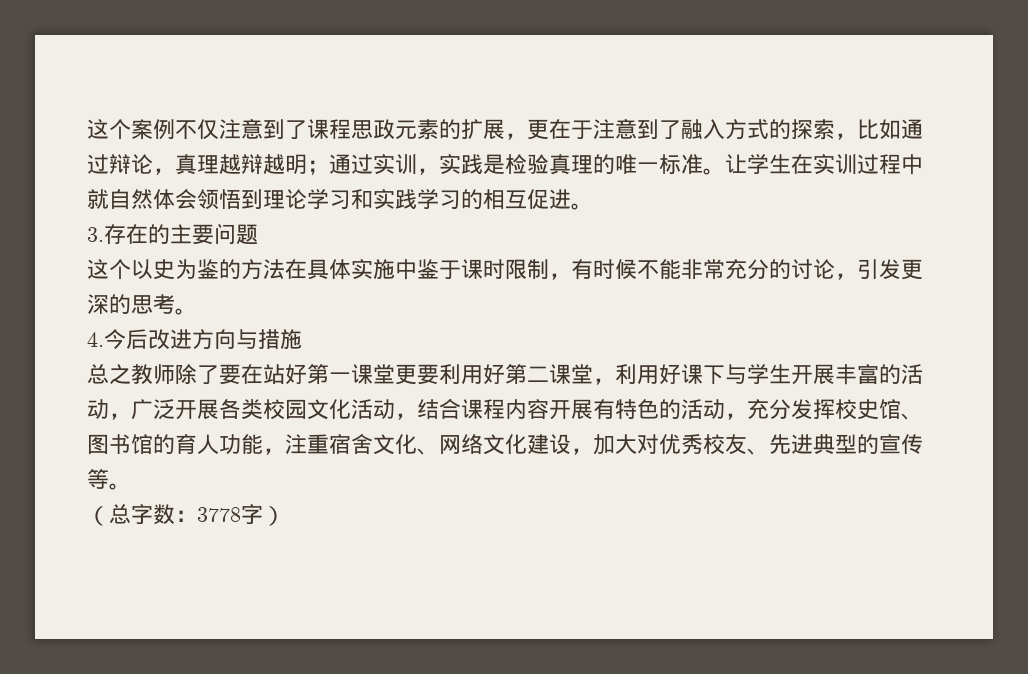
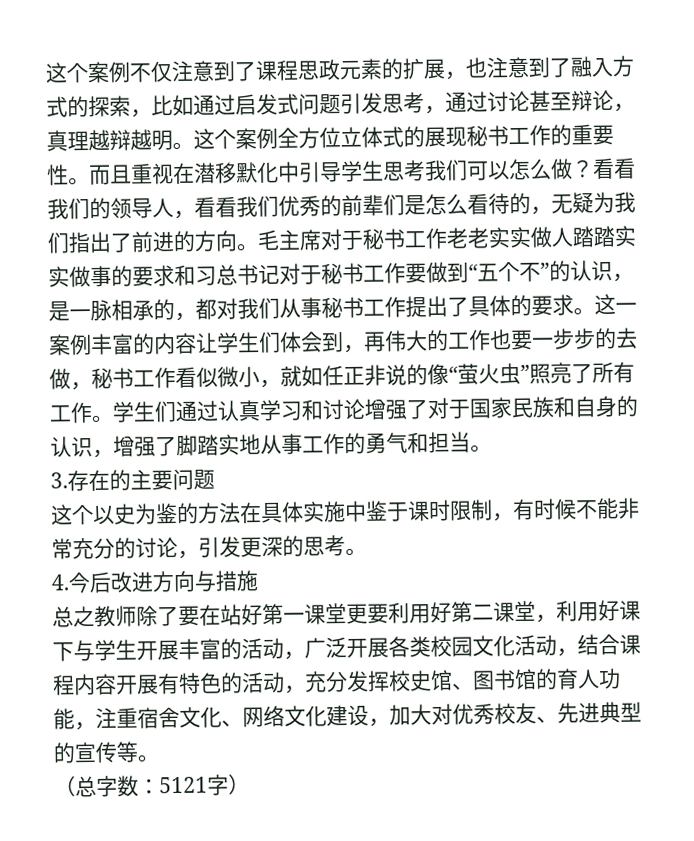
[527,119,593,140] 更在于 -> [465,57,487,78] 也
(109, 164) none -> [235,90,572,116] 启发式问题引发思考，通过讨论甚至
[307,154,923,175] [87,189,571,210] ；通过实训，实践是检验真理的唯一标准。让学生在实训过程中就自然体会领悟到理论学习和实践学习的相互促进 -> [172,124,614,151] [46,157,636,186] [47,191,636,220] [47,225,636,254] [48,260,634,288] [48,293,637,322] [48,327,638,356] [49,361,635,391] [49,395,638,424] [50,431,471,458] 。这个案例全方位立体式的展现秘书工作的重要性。而且重视在潜移默化中引导学生思考我们可以怎么做？看看我们的领导人，看看我们优秀的前辈们是怎么看待的，无疑为我们指出了前进的方向。毛主席对于秘书工作老老实实做人踏踏实实做事的要求和习总书记对于秘书工作要做到“五个不”的认识，是一脉相承的，都对我们从事秘书工作提出了具体的要求。这一案例丰富的内容让学生们体会到，再伟大的工作也要一步步的去做，秘书工作看似微小，就如任正非说的像“萤火虫”照亮了所有工作。学生们通过认真学习和讨论增强了对于国家民族和自身的认识，增强了脚踏实地从事工作的勇气和担当
[197,507,241,522] 3778 -> [159,776,208,794] 5121

